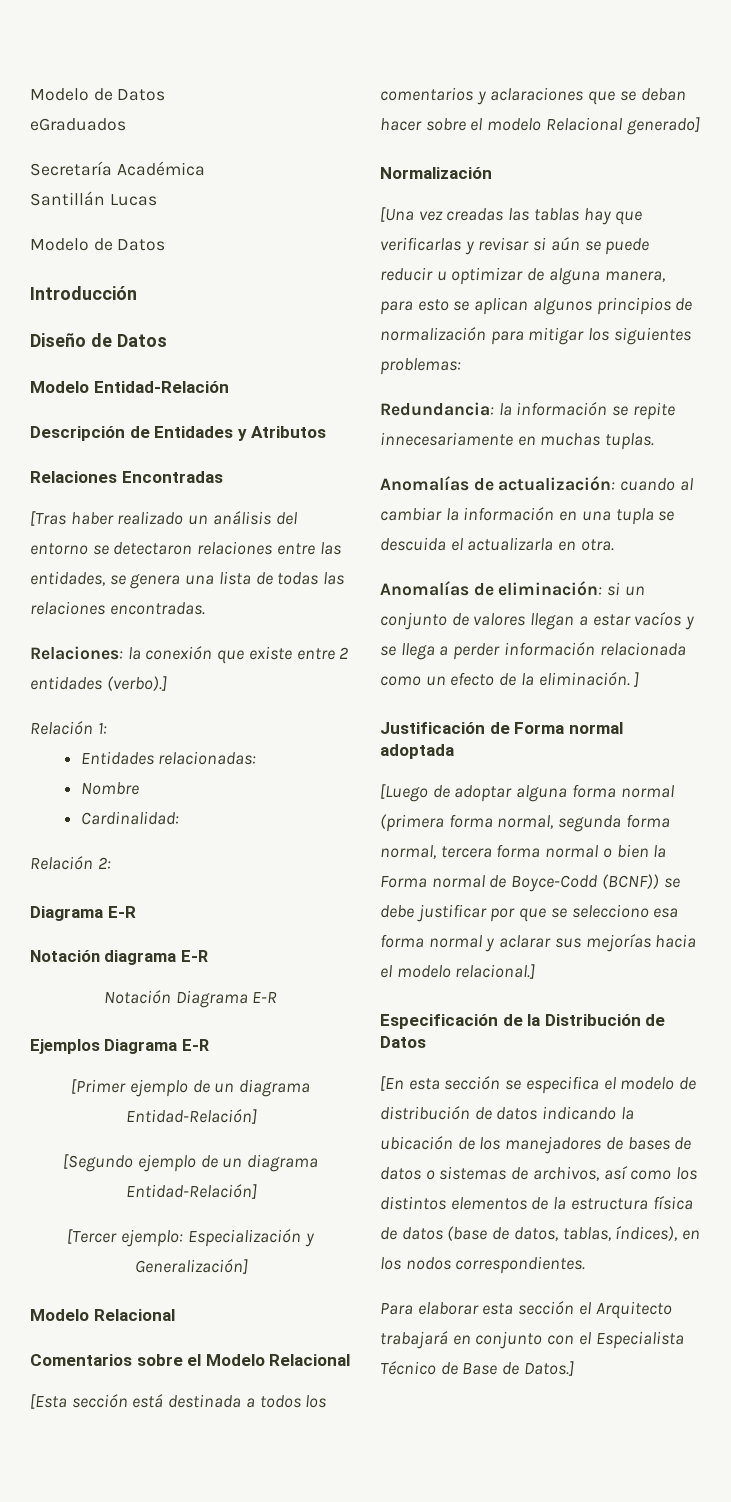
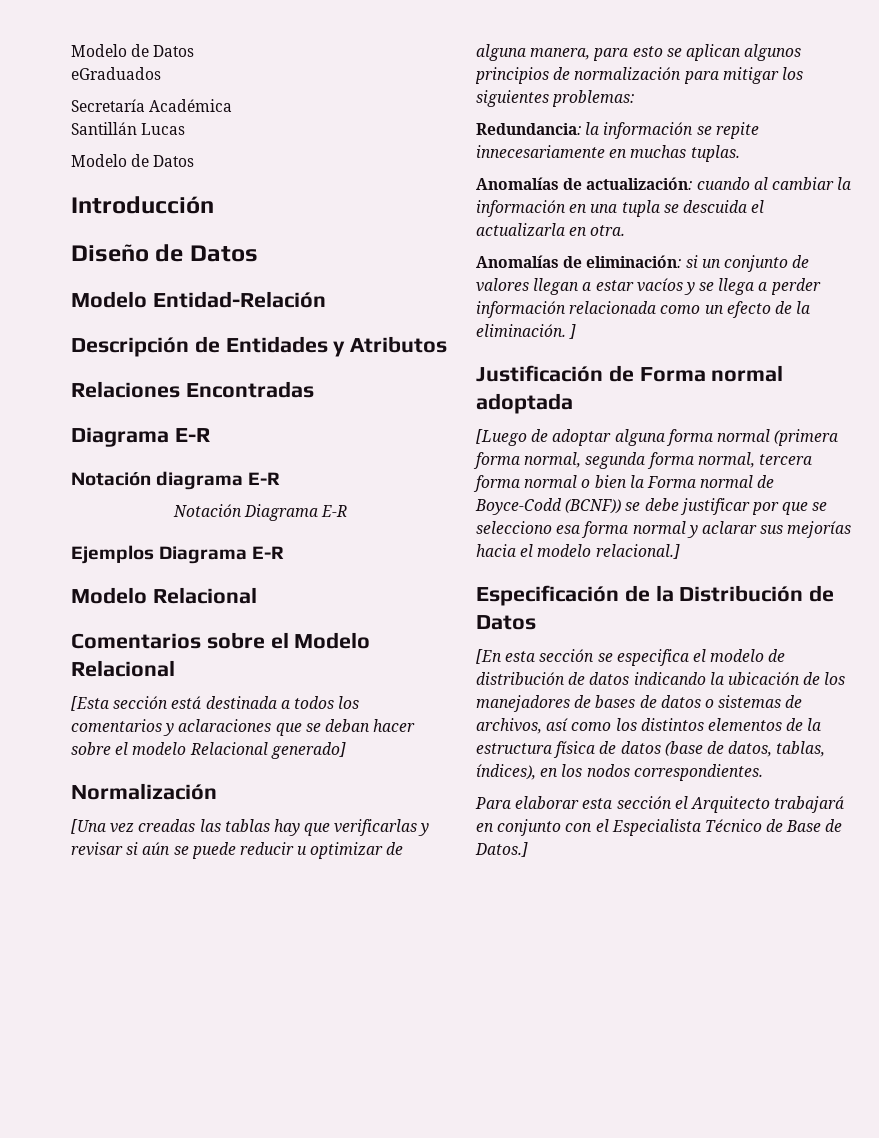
[30,511,297,526] [30,541,341,555] [30,571,345,589] [30,601,205,615] [30,646,349,664] [30,676,167,691] [30,721,107,735] [80,751,257,765] [80,782,139,795] [80,811,179,825] [30,856,111,870] // [Tras haber realizado un análisis del entorno se detectaron relaciones entre las entidades, se genera una lista de todas las relaciones encontradas. // Relaciones: la conexión que existe entre 2 entidades (verbo).] // Relación 1: // Entidades relacionadas: // Nombre // Cardinalidad: // Relación 2: -> (314, 389) none
[71,1079,310,1097] [125,1109,257,1124] [63,1154,318,1172] [125,1184,257,1199] [67,1229,314,1247] [134,1259,248,1274] // [Primer ejemplo de un diagrama Entidad-Relación] // [Segundo ejemplo de un diagrama Entidad-Relación] // [Tercer ejemplo: Especialización y Generalización] -> (285, 552) none

